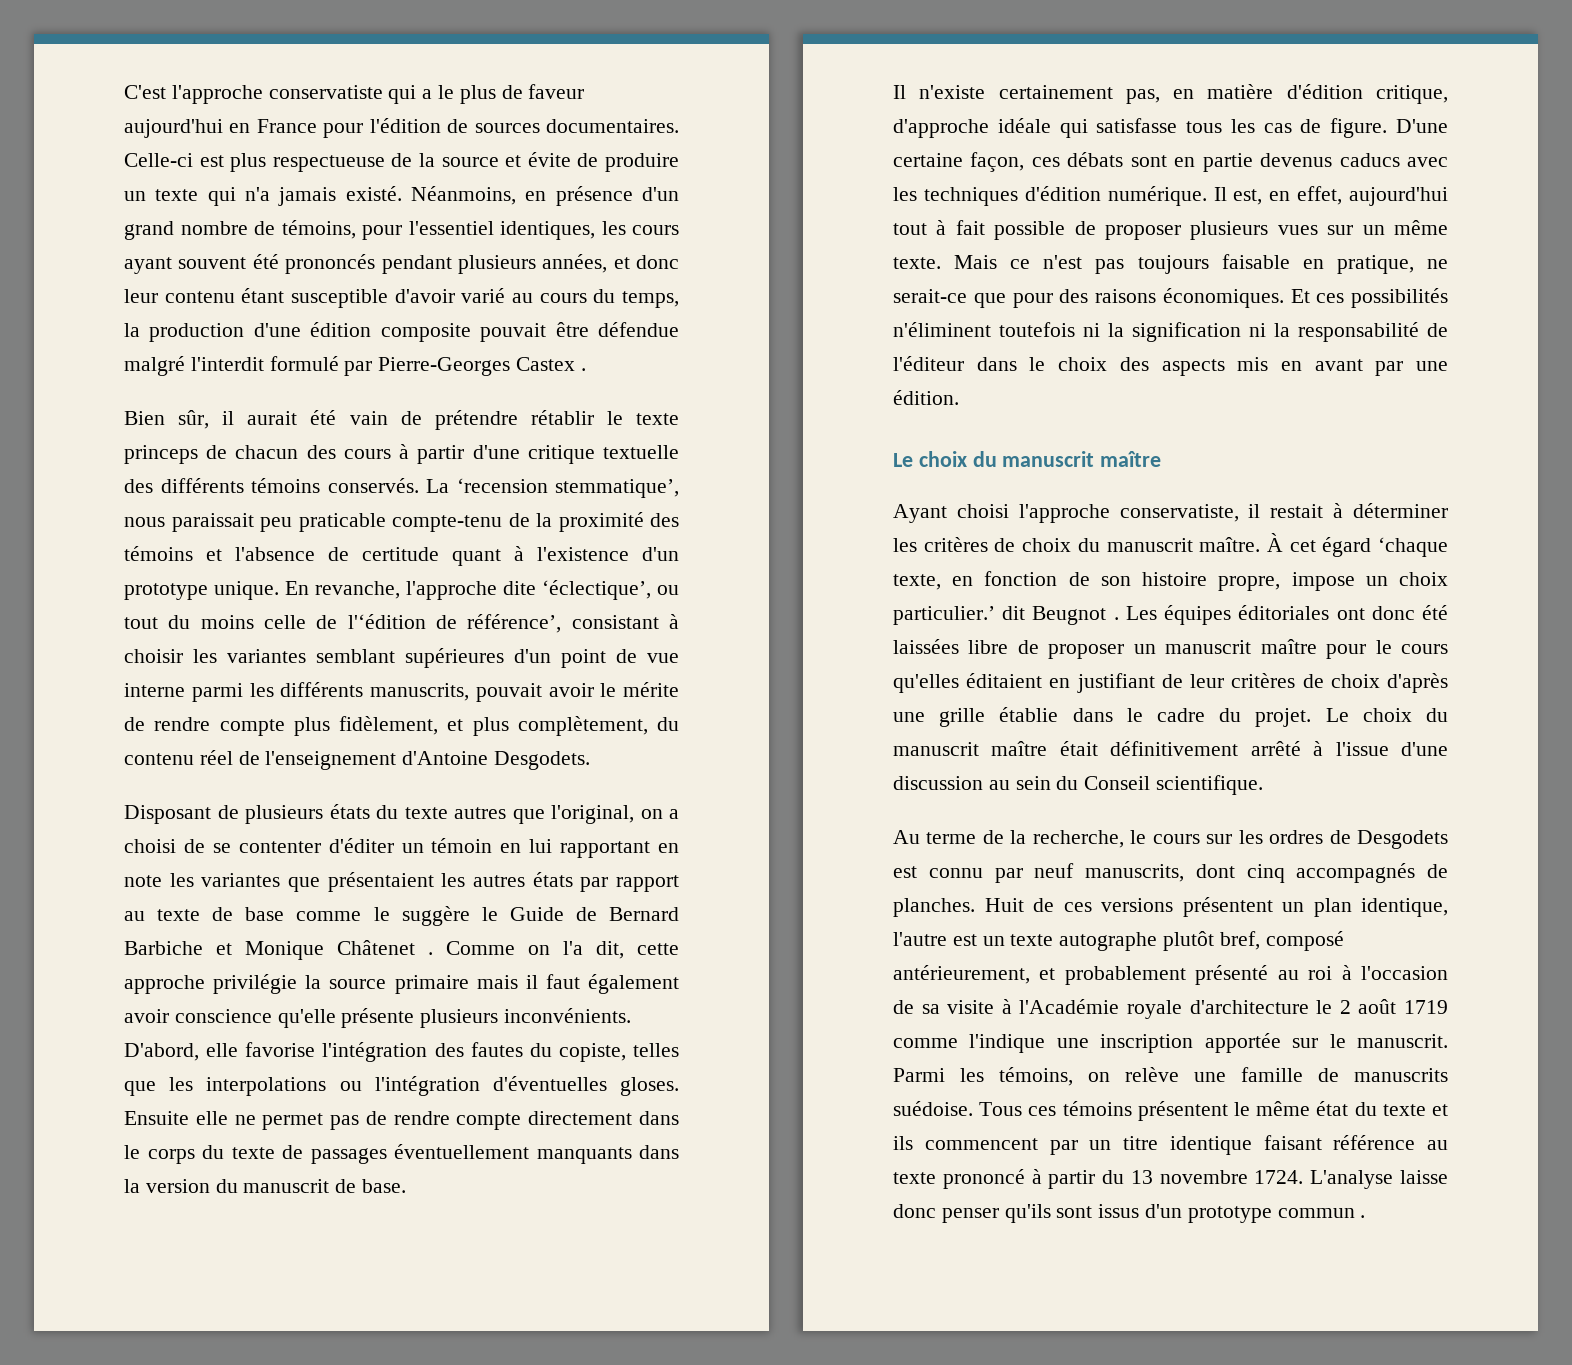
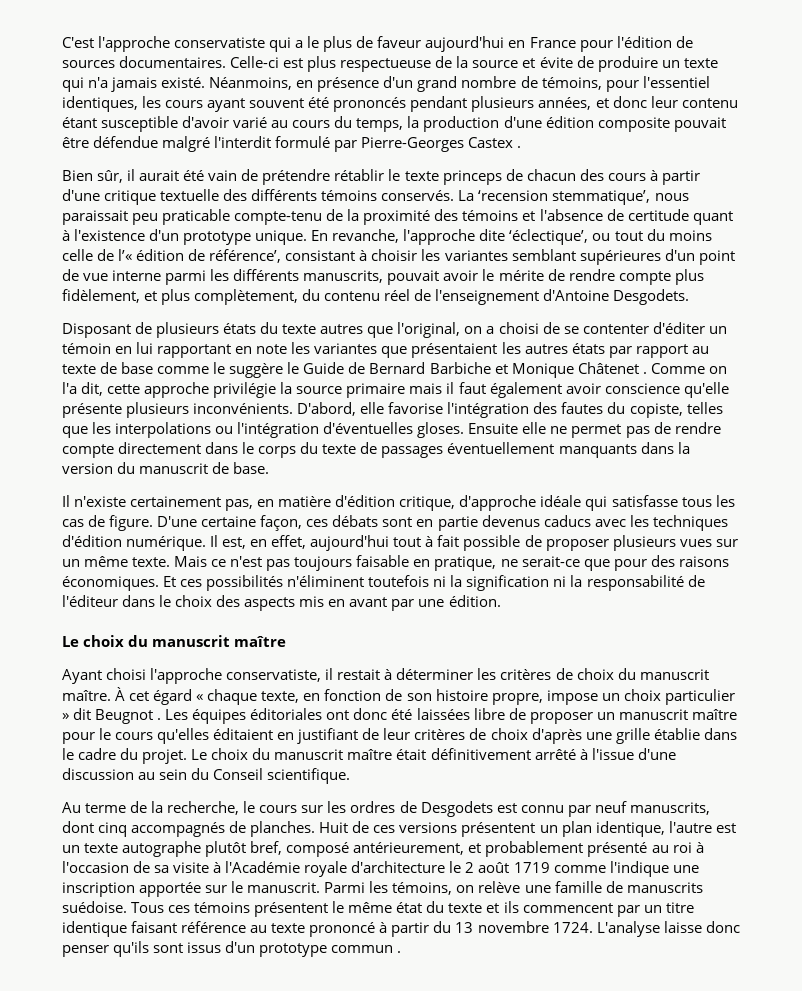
[347,614,426,629] l'‘édition -> [118,249,185,261] l’« édition
[1378,537,1448,557] ‘chaque -> [196,689,258,705] « chaque
[893,606,995,625] particulier.’ -> [664,689,735,705] [62,713,69,720] particulier »

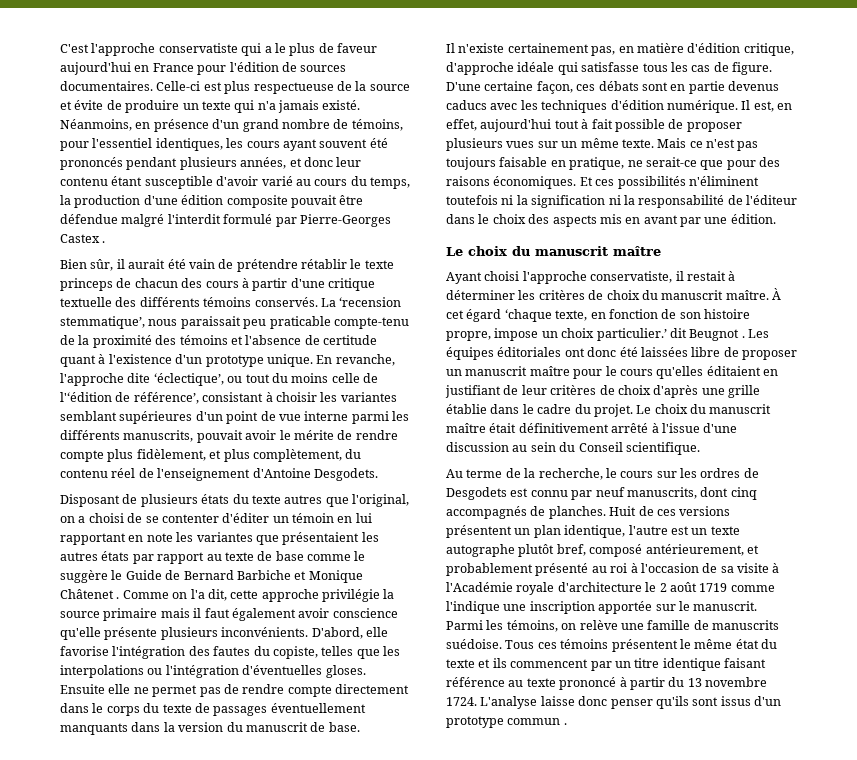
[118,249,185,261] l’« édition -> [60,392,112,402] l'‘édition
[196,689,258,705] « chaque -> [504,309,552,322] ‘chaque
[664,689,735,705] [62,713,69,720] particulier » -> [596,328,667,341] particulier.’

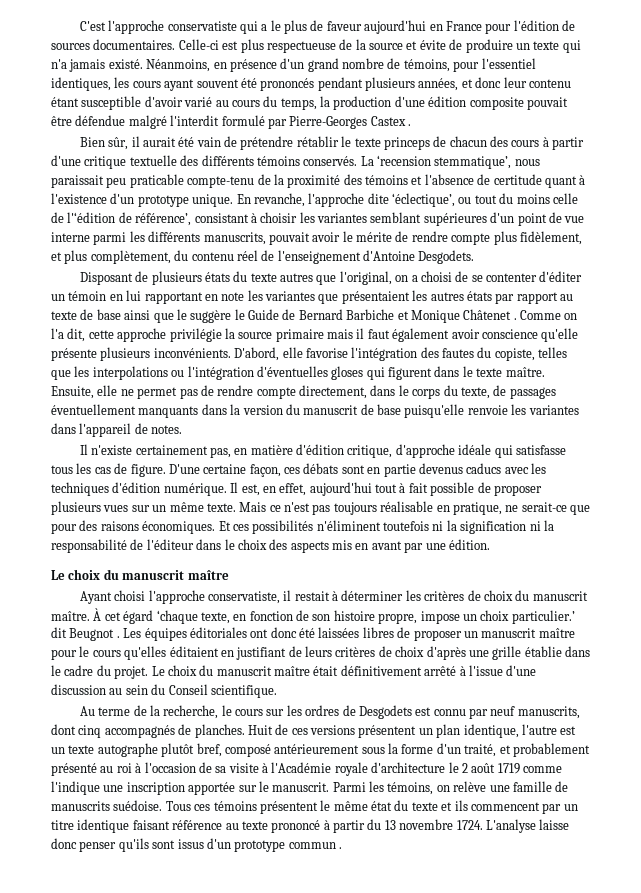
[307,554,351,561] comme -> [124,310,174,323] ainsi que
[325,665,366,678] [60,684,105,694] gloses. Ensuite -> [331,366,545,380] [51,386,94,399] gloses qui figurent dans le texte maître. Ensuite,
[335,684,409,694] directement -> [299,385,367,399] directement,
[162,704,192,713] texte -> [460,387,490,399] texte,
[328,722,360,732] base. -> [377,404,579,418] [51,423,183,437] base puisqu'elle renvoie les variantes dans l'appareil de notes.
[499,157,548,167] faisable -> [380,501,434,512] réalisable
[691,347,721,357] libre -> [362,627,394,638] libres
[521,385,547,395] leur -> [305,646,332,657] leurs
[645,544,744,556] antérieurement, -> [274,743,497,757] antérieurement sous la forme d'un traité,

